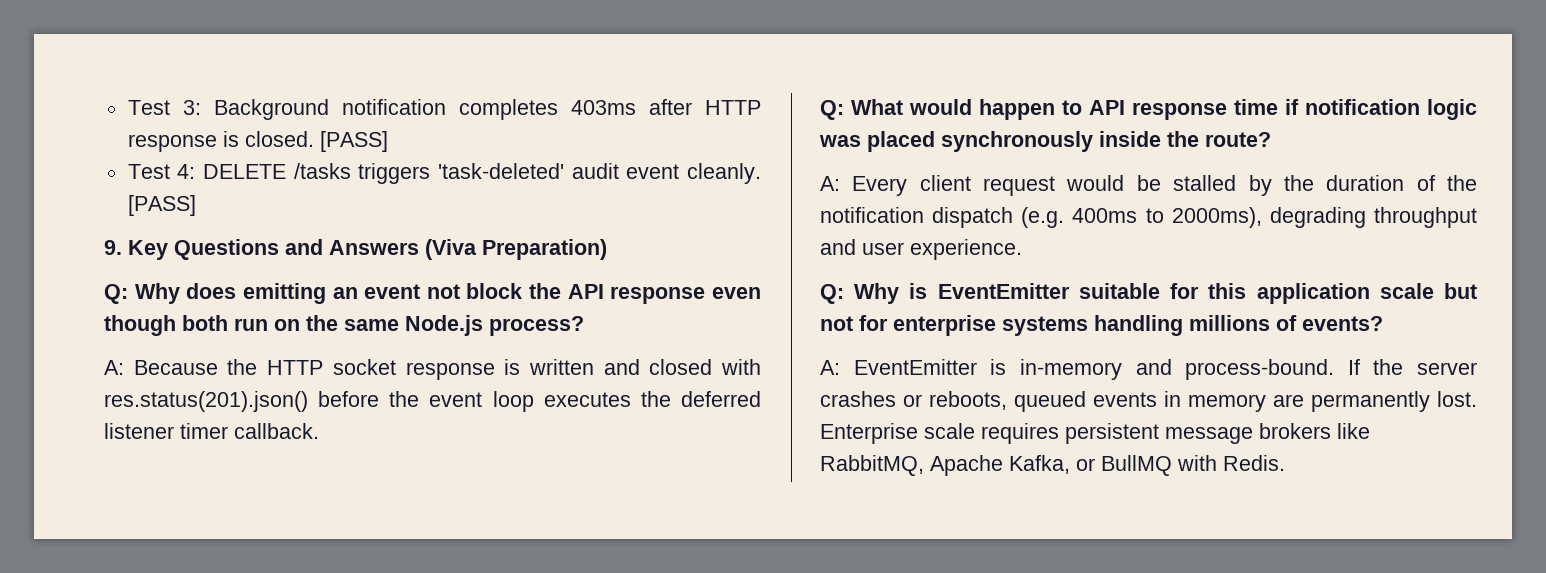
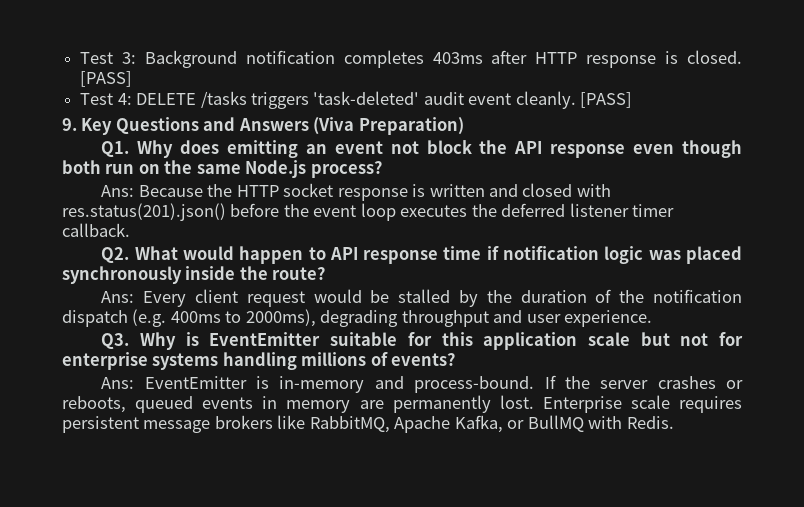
[104,284,128,304] Q: -> [101,141,130,157] Q1.
[104,360,124,375] A: -> [101,185,135,197] Ans:
[820,100,844,120] Q: -> [101,247,130,263] Q2.
[820,176,840,191] A: -> [101,291,135,303] Ans:
[820,284,844,304] Q: -> [101,333,130,349] Q3.
[820,360,840,375] A: -> [101,377,135,389] Ans:

